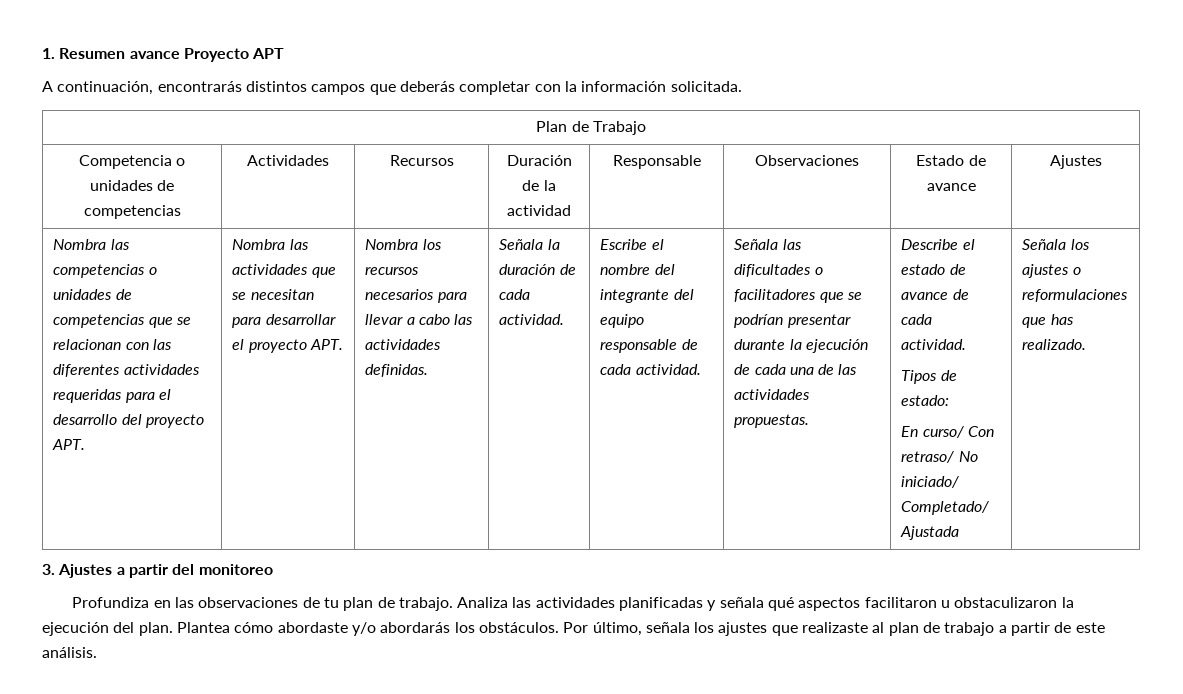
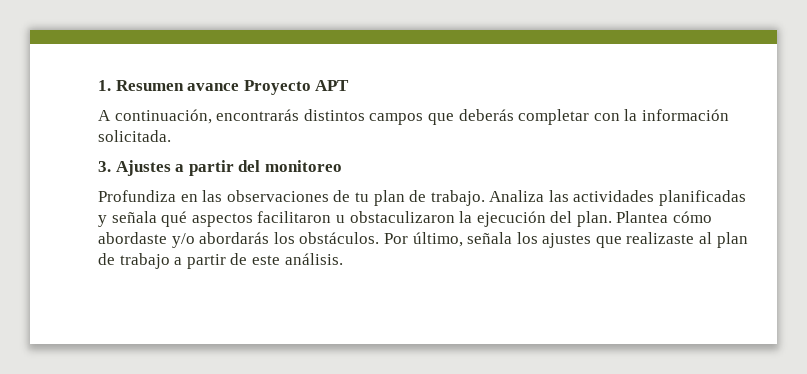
[536,121,646,135] [78,155,186,169] [89,180,175,191] [83,205,181,219] [247,155,329,166] [389,155,454,166] [506,155,572,166] [522,180,556,191] [507,205,571,216] [612,155,701,169] [755,155,859,166] [916,155,986,166] [926,183,976,191] [1049,155,1102,169] [53,239,130,250] [53,264,157,278] [53,289,132,300] [53,314,191,328] [53,339,172,350] [53,364,200,377] [53,389,171,403] [53,414,204,428] [52,439,86,450] [232,239,309,250] [232,264,336,278] [231,289,314,300] [232,314,336,328] [232,339,343,353] [365,239,442,250] [365,266,420,275] [365,289,467,303] [365,314,474,325] [365,339,442,350] [365,364,429,377] [499,239,560,250] [499,264,576,275] [499,289,531,300] [499,314,565,325] [600,239,664,250] [600,264,675,275] [600,289,694,303] [600,314,645,328] [600,339,698,353] [600,364,701,375] [734,239,802,250] [734,264,823,277] [734,289,862,303] [734,314,851,328] [734,339,868,353] [734,364,858,375] [734,389,811,400] [734,414,810,428] [901,239,975,250] [901,264,966,275] [901,289,969,300] [901,314,933,325] [901,339,967,350] [901,370,957,384] [901,395,950,406] [901,426,994,438] [901,451,978,463] [901,476,960,488] [901,501,990,515] [900,526,960,540] [1022,239,1090,250] [1022,264,1081,278] [1022,289,1129,302] [1022,314,1074,328] [1022,339,1087,350] // Plan de Trabajo // Competencia o unidades de competencias | Actividades | Recursos | Duración de la actividad | Responsable | Observaciones | Estado de avance | Ajustes // Nombra las competencias o unidades de competencias que se relacionan con las diferentes actividades requeridas para el desarrollo del proyecto APT. | Nombra las actividades que se necesitan para desarrollar el proyecto APT. | Nombra los recursos necesarios para llevar a cabo las actividades definidas. | Señala la duración de cada actividad. | Escribe el nombre del integrante del equipo responsable de cada actividad. | Señala las dificultades o facilitadores que se podrían presentar durante la ejecución de cada una de las actividades propuestas. | Describe el estado de avance de cada actividad. // Tipos de estado: // En curso/ Con retraso/ No iniciado/ Completado/ Ajustada | Señala los ajustes o reformulaciones que has realizado. -> (171, 136) none

